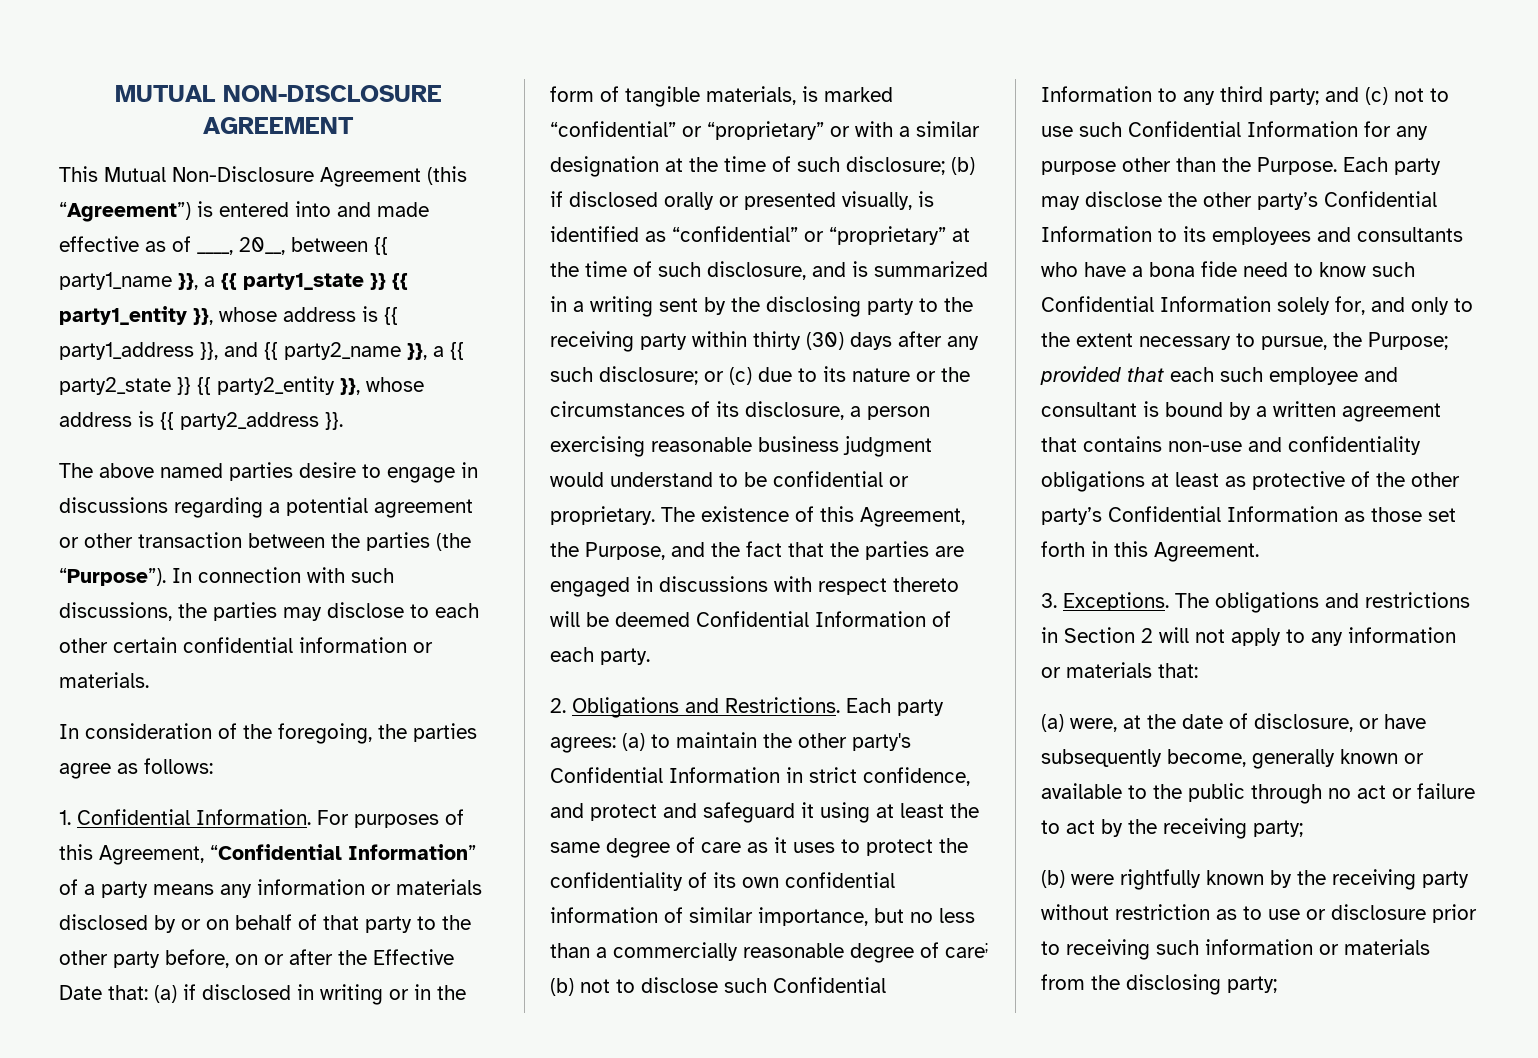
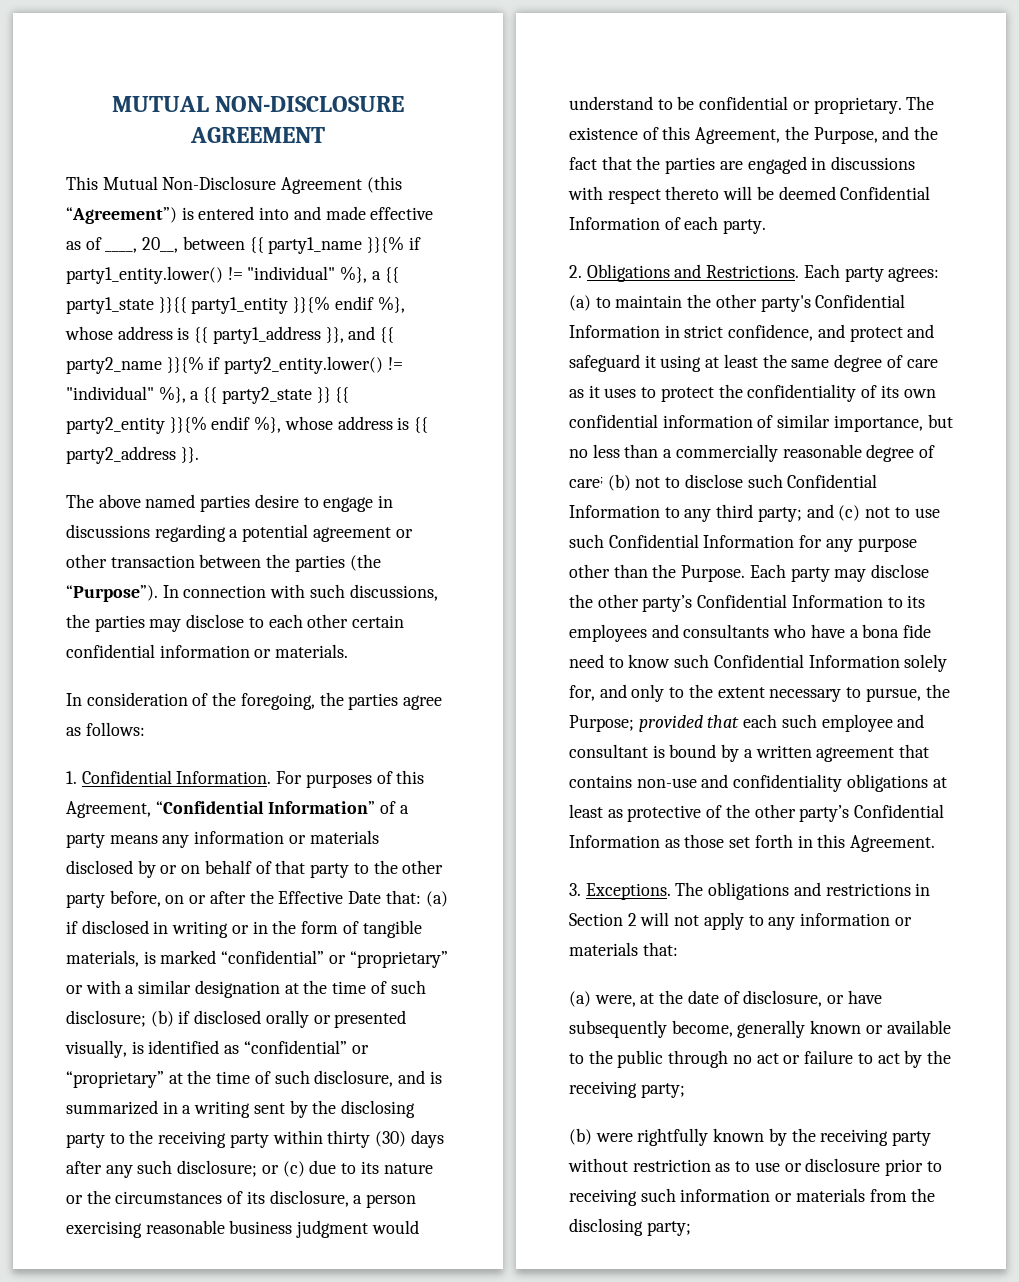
[178,273,408,290] [59,306,213,325] }}, a {{ party1_state }} {{ party1_entity }}, -> [367,236,421,253] [66,266,399,284] [66,296,405,314] }}{% if party1_entity.lower() != "individual" %}, a {{ party1_state }}{{ party1_entity }}{% endif %},
[407,343,427,360] }}, -> [166,356,403,374] [66,386,186,403] }}{% if party2_entity.lower() != "individual" %},
[340,378,360,395] }}, -> [169,416,282,433] }}{% endif %},

